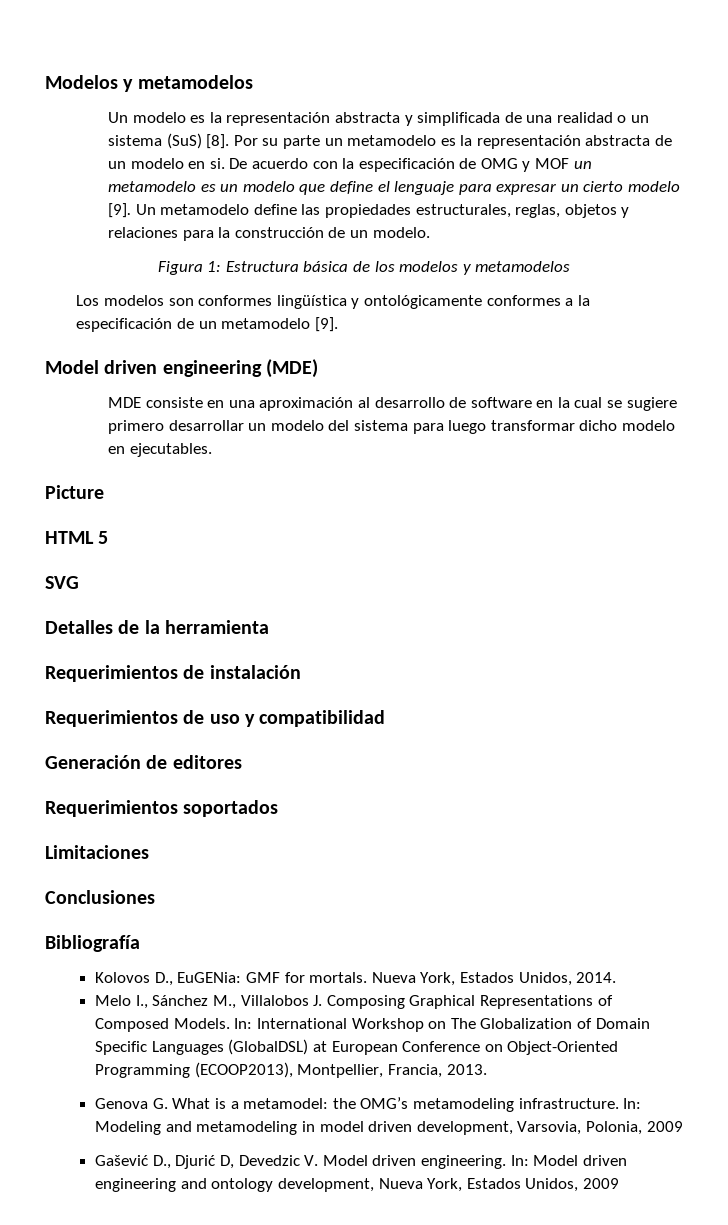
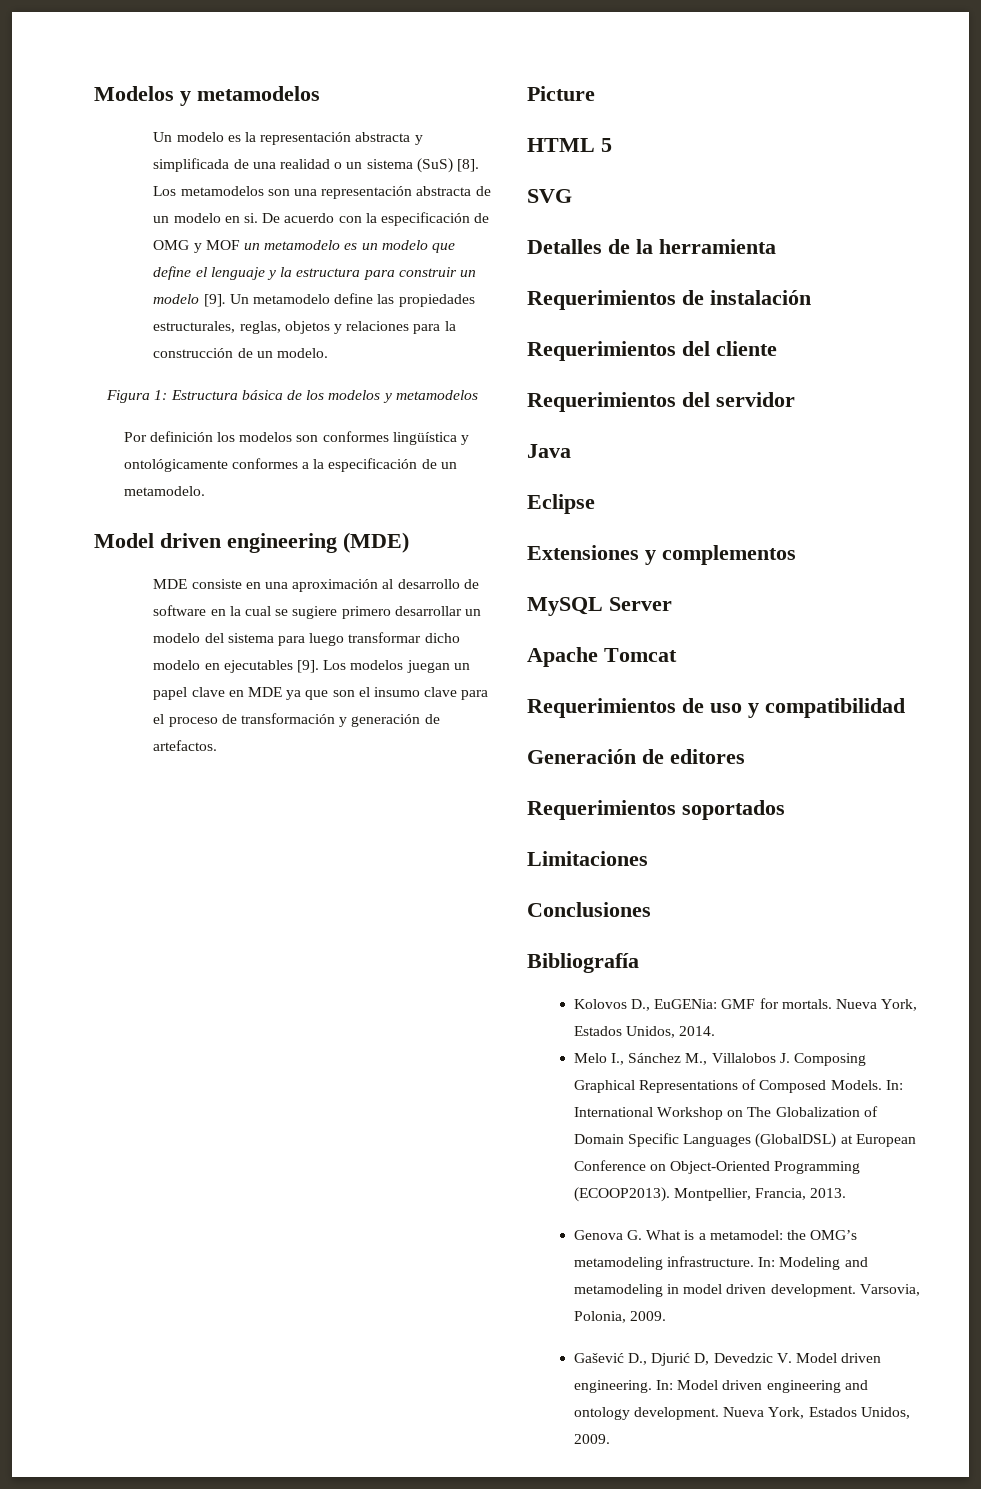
[233,135,473,149] Por su parte un metamodelo es la -> [153,186,317,196] Los metamodelos son una
[458,181,624,195] para expresar un cierto -> [266,267,476,280] y la estructura para construir un
[76,295,100,306] Los -> [123,431,236,442] Por definición los
[221,317,338,332] metamodelo [9]. -> [123,486,205,496] metamodelo.
[129,443,212,457] ejecutables. -> [223,660,470,673] [153,687,489,700] [153,713,440,727] [153,740,218,751] ejecutables [9]. Los modelos juegan un papel clave en MDE ya que son el insumo clave para el proceso de transformación y generación de artefactos.
(301, 672) none -> [527,341,777,361] [527,392,795,412] [527,444,571,458] [527,494,595,514] [527,545,796,565] [527,597,672,616] [527,647,677,667] // Requerimientos del cliente // Requerimientos del servidor // Java // Eclipse // Extensiones y complementos // MySQL Server // Apache Tomcat
[194,1062,293,1078] (ECOOP2013), -> [573,1187,670,1202] (ECOOP2013).
[416,1121,513,1135] development, -> [770,1284,856,1297] development.
[646,1121,683,1132] 2009 -> [629,1311,666,1321] 2009.
[277,1178,619,1192] development, Nueva York, Estados Unidos, 2009 -> [633,1407,910,1420] [573,1434,610,1444] development. Nueva York, Estados Unidos, 2009.

